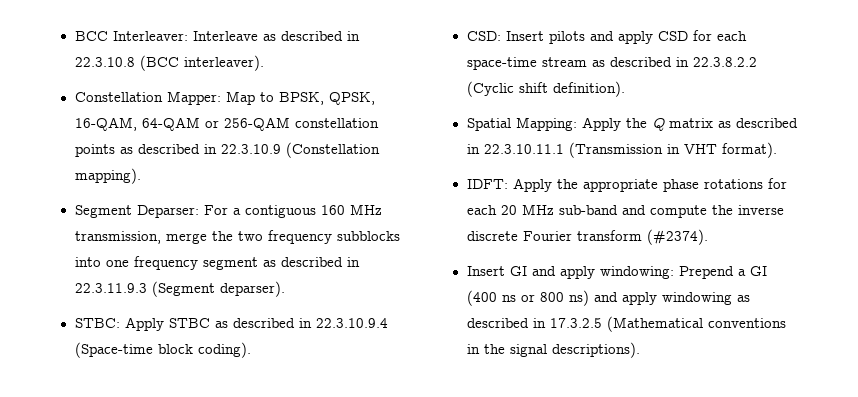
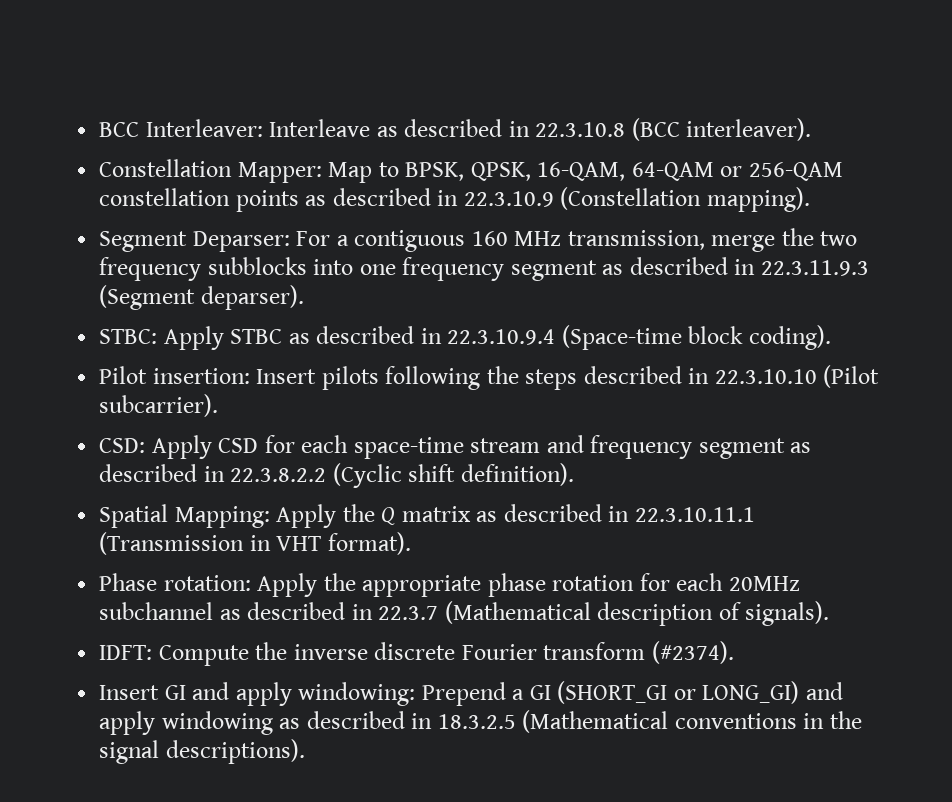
[466,31,653,44] CSD: Insert pilots and apply -> [99,365,880,390] [99,394,219,417] [99,435,212,459] Pilot insertion: Insert pilots following the steps described in 22.3.10.10 (Pilot subcarrier). // CSD: Apply
(587, 62) none -> [546,435,785,459] and frequency segment
[466,179,508,189] IDFT: -> [99,573,251,591] Phase rotation:
[703,178,787,189] [466,204,707,218] rotations for each 20 MHz sub-band and compute -> [552,573,800,591] [99,601,830,626] [99,645,249,666] rotation for each 20MHz subchannel as described in 22.3.7 (Mathematical description of signals). // IDFT: Compute
[466,290,589,306] (400 ns or 800 ns) -> [557,681,800,704] (SHORT_GI or LONG_GI)
[549,318,602,328] 17.3.2.5 -> [437,714,516,729] 18.3.2.5

